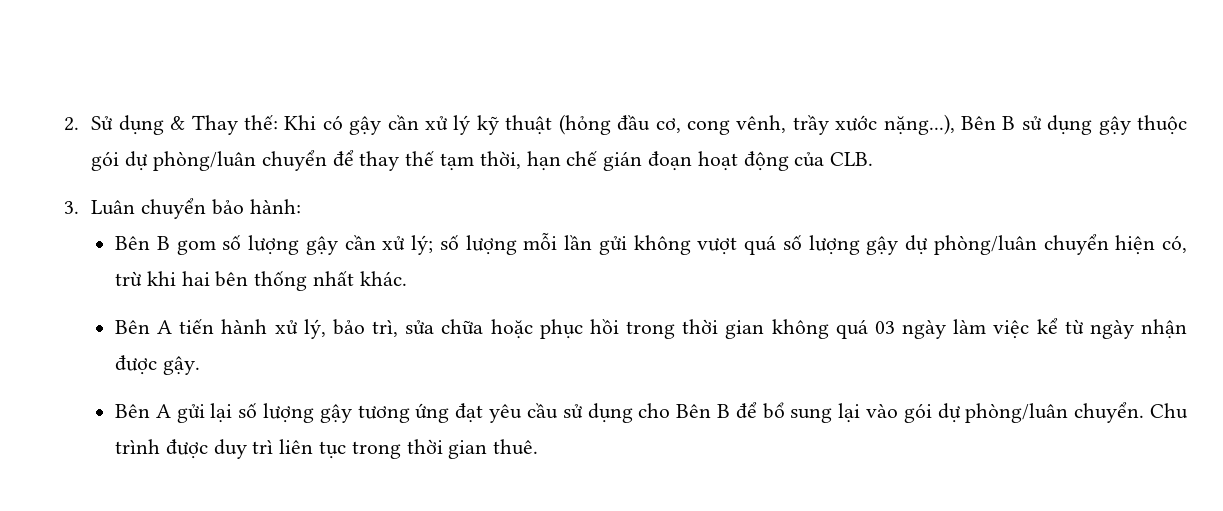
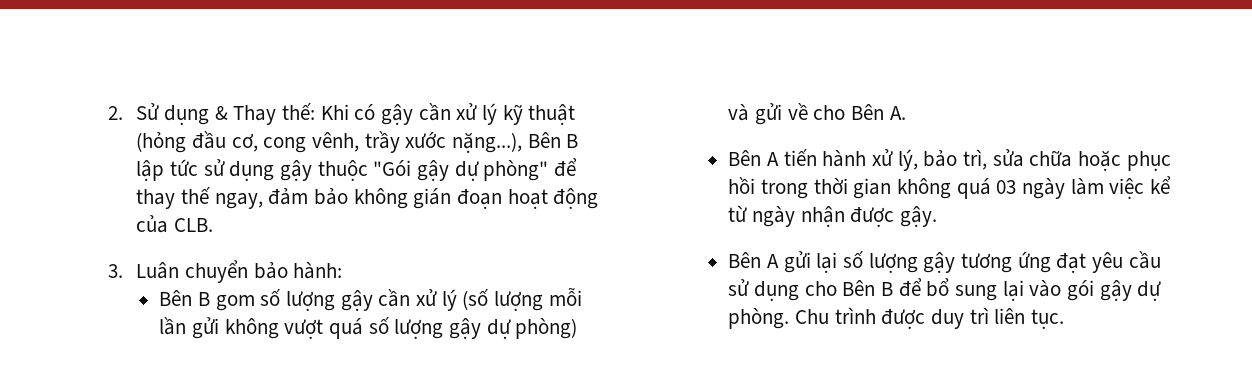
(1016, 123) none -> [136,159,198,181] lập tức
[91,150,598,171] gói dự phòng/luân chuyển để thay thế tạm thời, hạn chế -> [373,158,577,181] [136,187,408,209] "Gói gậy dự phòng" để thay thế ngay, đảm bảo không
[411,235,459,255] lý; số -> [441,289,489,311] lý (số
[933,234,1188,255] [115,271,407,291] phòng/luân chuyển hiện có, trừ khi hai bên thống nhất khác. -> [515,318,578,339] [728,103,906,125] phòng) và gửi về cho Bên A.
[937,402,1145,423] dự phòng/luân chuyển. -> [1099,280,1162,301] [728,308,790,329] gậy dự phòng.
[319,439,539,459] tục trong thời gian thuê. -> [1030,309,1064,329] tục.

